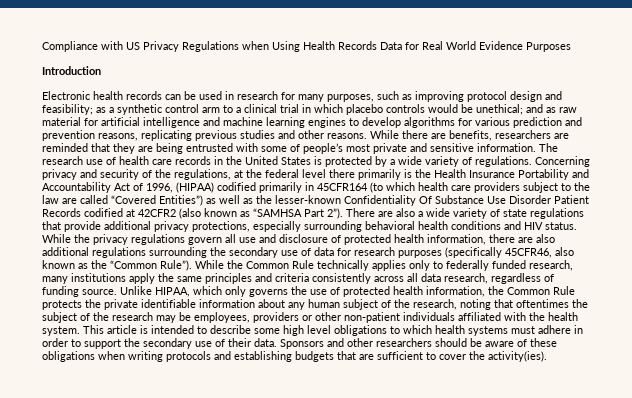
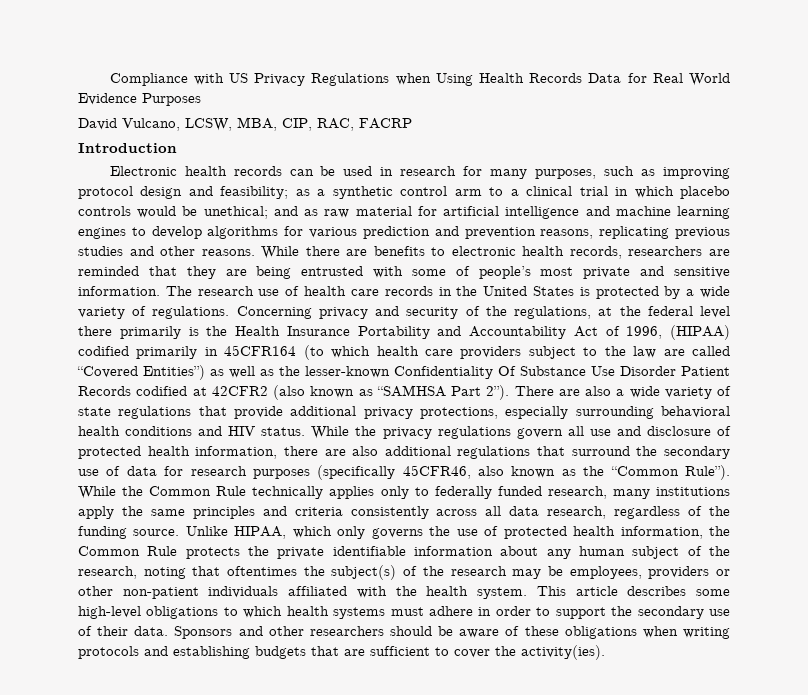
(571, 47) none -> [78,117,412,131] // David Vulcano, LCSW, MBA, CIP, RAC, FACRP
[449,130,492,141] benefits, -> [373,246,622,259] benefits to electronic health records,
[149,247,207,258] surrounding -> [537,446,630,456] that surround
(554, 278) none -> [708,506,730,516] the
[42,312,77,323] subject -> [331,565,397,580] subject(s)
[140,325,331,336] is intended to describe some high level -> [627,586,731,596] [78,606,141,619] describes some high-level

